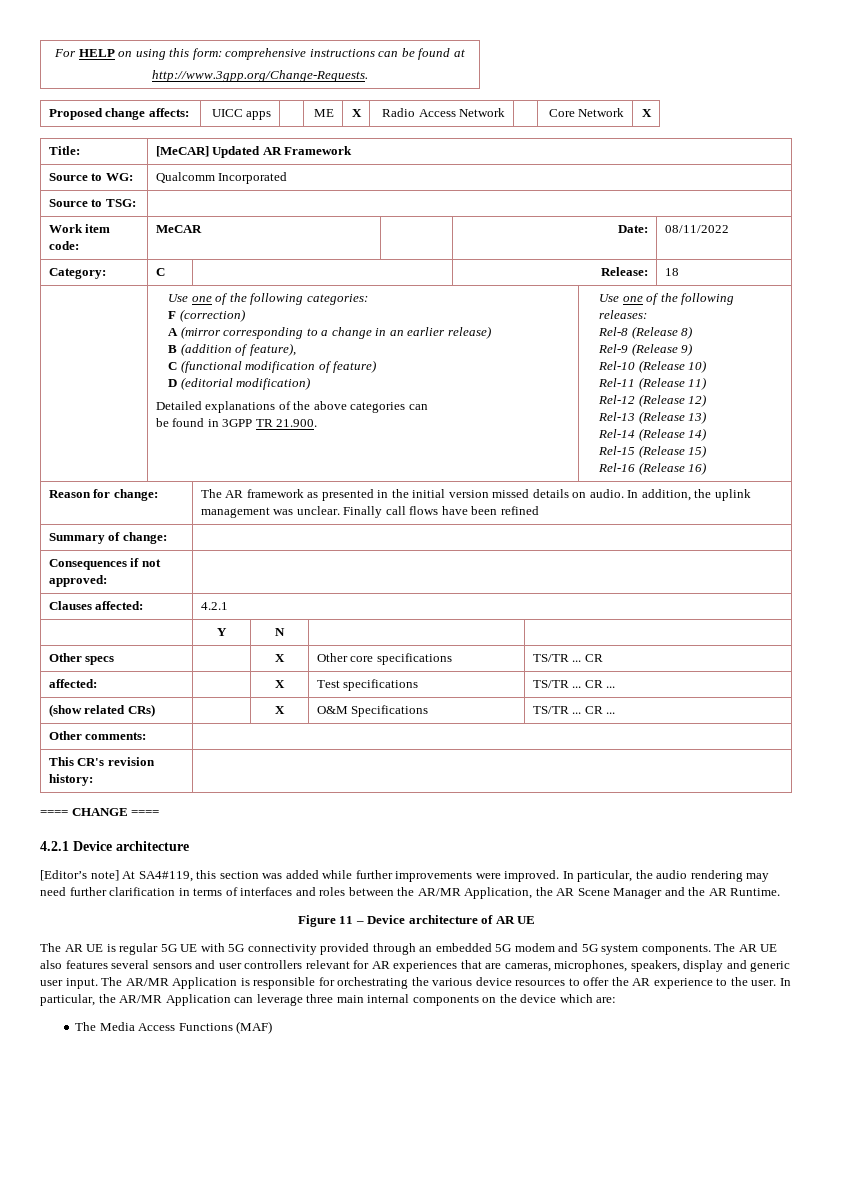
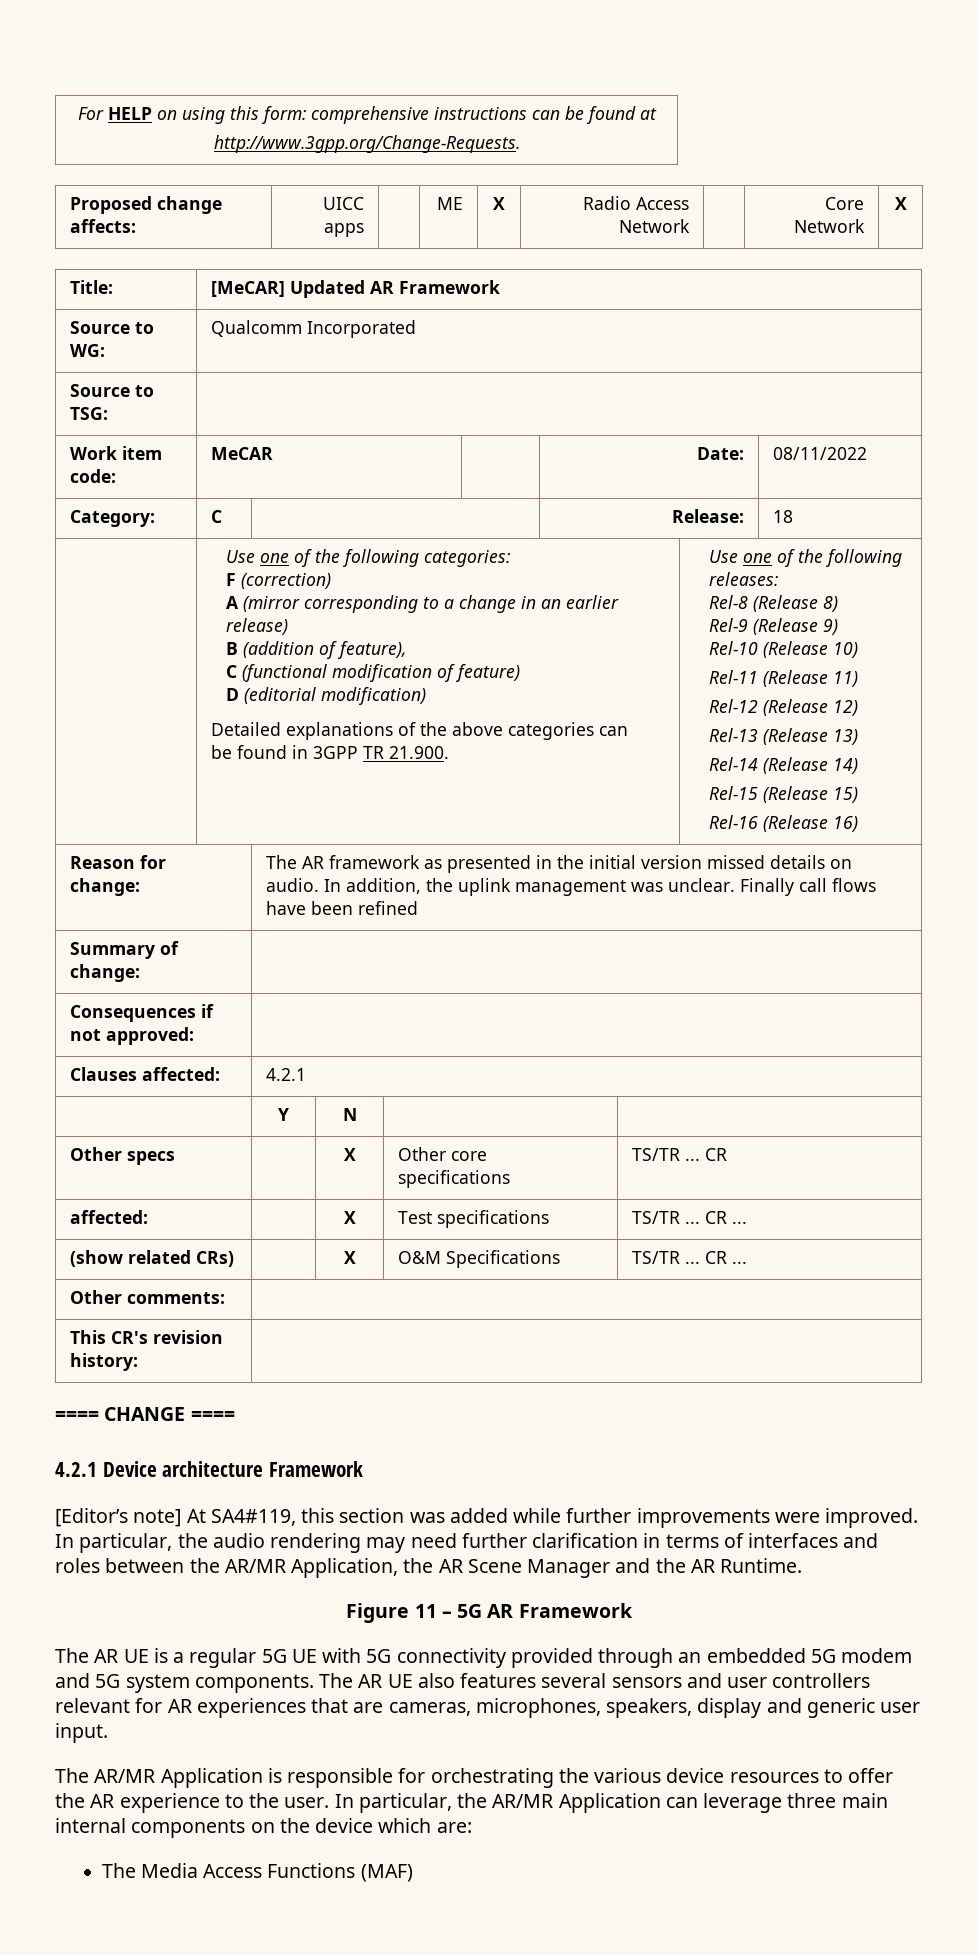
(189, 846) none -> [269,1461,364,1477] Framework
[367,915,536,924] Device architecture of AR UE -> [457,1603,633,1618] 5G AR Framework
(116, 948) none -> [173,1652,185,1663] a
(98, 983) none -> (108, 1733) //

